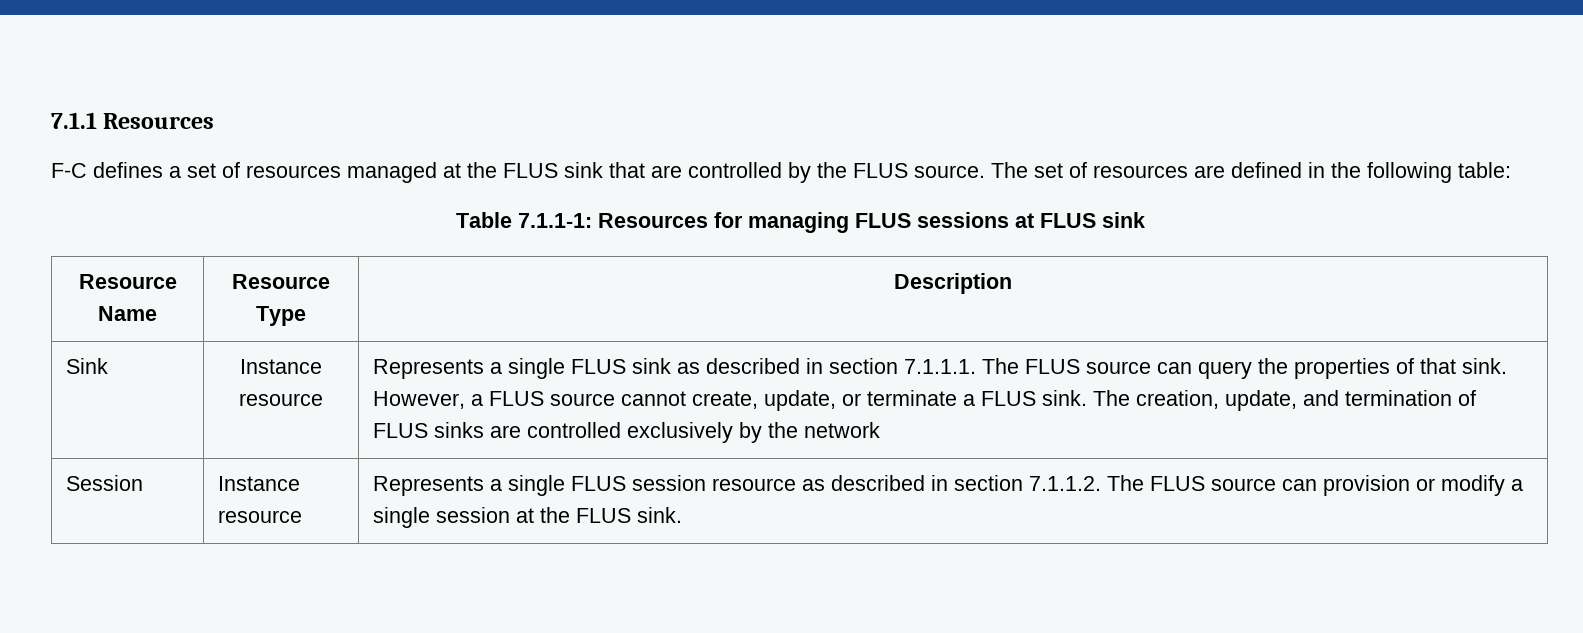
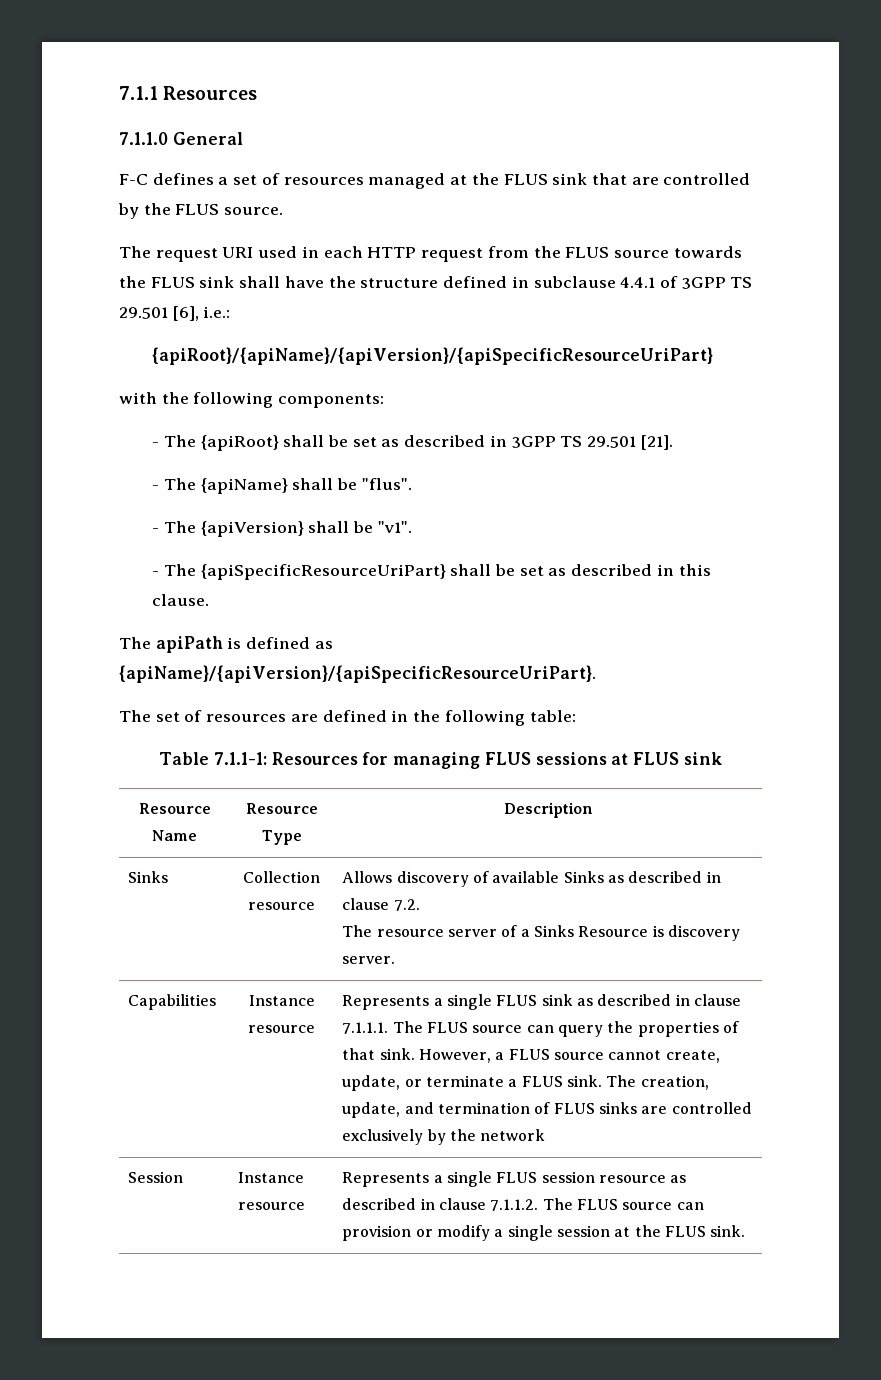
(215, 121) none -> [119,132,243,145] // 7.1.1.0 General
(985, 171) none -> [119,246,742,262] [119,276,753,289] [119,306,231,321] [152,347,714,365] [119,392,385,408] [152,435,673,451] [152,478,412,494] [152,521,412,537] [152,564,711,580] [152,594,210,606] [119,636,333,653] [119,665,596,683] // The request URI used in each HTTP request from the FLUS source towards the FLUS sink shall have the structure defined in subclause 4.4.1 of 3GPP TS 29.501 [6], i.e.: // {apiRoot}/{apiName}/{apiVersion}/{apiSpecificResourceUriPart} // with the following components: // - The {apiRoot} shall be set as described in 3GPP TS 29.501 [21]. // - The {apiName} shall be "flus". // - The {apiVersion} shall be "v1". // - The {apiSpecificResourceUriPart} shall be set as described in this clause. // The apiPath is defined as {apiName}/{apiVersion}/{apiSpecificResourceUriPart}. //
[66,358,109,374] Sink -> [128,871,169,883] [243,871,320,883] [248,902,315,910] [342,871,721,887] [342,898,420,911] [342,925,740,941] [342,956,396,964] [128,994,217,1010] Sinks | Collection resource | Allows discovery of available Sinks as described in clause 7.2. // The resource server of a Sinks Resource is discovery server. // Capabilities
[829,358,899,374] section -> [693,994,741,1006] clause
[954,475,1024,491] section -> [439,1198,487,1210] clause

